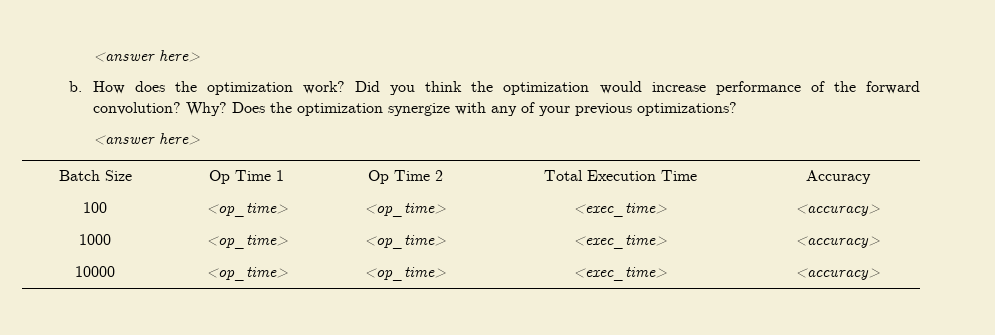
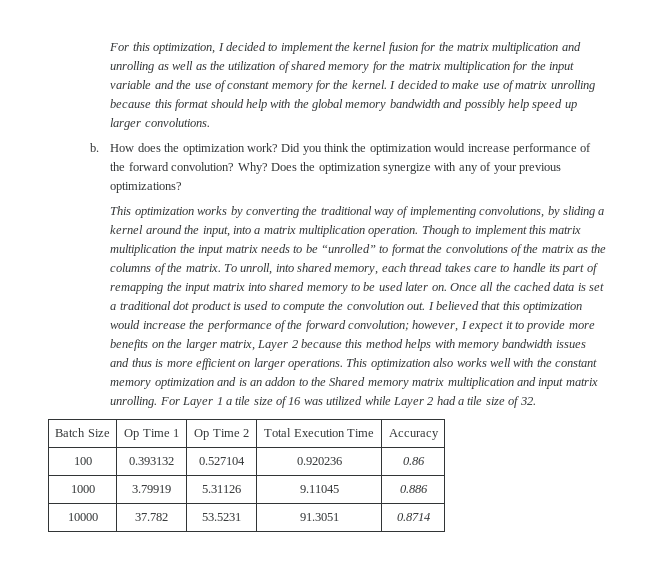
[92,50,200,62] <answer here> -> [109,42,581,54] [110,61,575,73] [110,80,595,92] [110,99,577,111] [110,118,210,130] For this optimization, I decided to implement the kernel fusion for the matrix multiplication and unrolling as well as the utilization of shared memory for the matrix multiplication for the input variable and the use of constant memory for the kernel. I decided to make use of matrix unrolling because this format should help with the global memory bandwidth and possibly help speed up larger convolutions.
[92,133,200,145] <answer here> -> [110,206,605,218] [110,225,582,237] [110,244,607,256] [110,263,598,275] [110,282,605,294] [110,301,583,313] [110,320,595,332] [110,339,586,351] [110,358,598,370] [110,377,598,389] [110,396,536,408] This optimization works by converting the traditional way of implementing convolutions, by sliding a kernel around the input, into a matrix multiplication operation. Though to implement this matrix multiplication the input matrix needs to be “unrolled” to format the convolutions of the matrix as the columns of the matrix. To unroll, into shared memory, each thread takes care to handle its part of remapping the input matrix into shared memory to be used later on. Once all the cached data is set a traditional dot product is used to compute the convolution out. I believed that this optimization would increase the performance of the forward convolution; however, I expect it to provide more benefits on the larger matrix, Layer 2 because this method helps with memory bandwidth issues and thus is more efficient on larger operations. This optimization also works well with the constant memory optimization and is an addon to the Shared memory matrix multiplication and input matrix unrolling. For Layer 1 a tile size of 16 was utilized while Layer 2 had a tile size of 32.
[205,203,288,217] [364,203,447,217] [573,203,667,217] [795,204,880,216] [79,234,111,245] [205,235,288,249] [364,235,447,249] [573,235,667,249] [795,236,880,248] [75,266,115,277] [205,267,288,281] [364,267,447,281] [573,267,667,281] [795,268,880,280] <op_time> | <op_time> | <exec_time> | <accuracy> // 1000 | <op_time> | <op_time> | <exec_time> | <accuracy> // 10000 | <op_time> | <op_time> | <exec_time> | <accuracy> -> [129,457,174,465] [199,457,245,465] [296,457,342,465] [402,457,425,465] [70,485,95,493] [132,485,171,493] [202,485,241,493] [299,485,339,493] [399,485,428,493] [67,513,98,521] [135,513,168,521] [202,513,241,521] [299,513,339,521] [396,513,430,521] 0.393132 | 0.527104 | 0.920236 | 0.86 // 1000 | 3.79919 | 5.31126 | 9.11045 | 0.886 // 10000 | 37.782 | 53.5231 | 91.3051 | 0.8714

